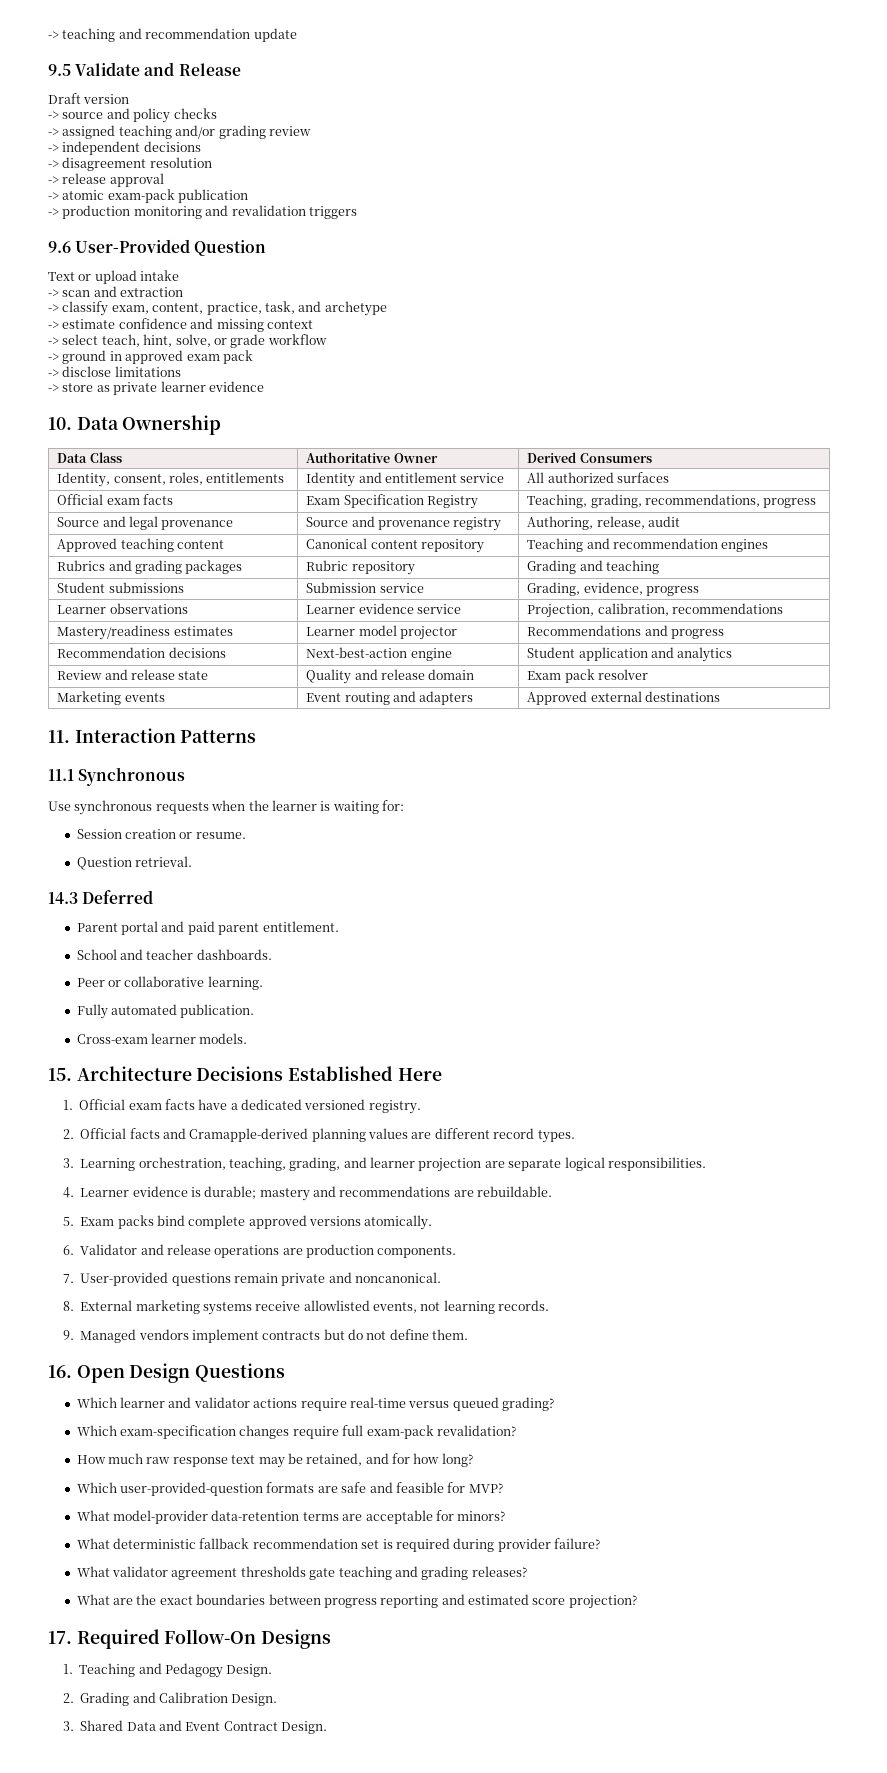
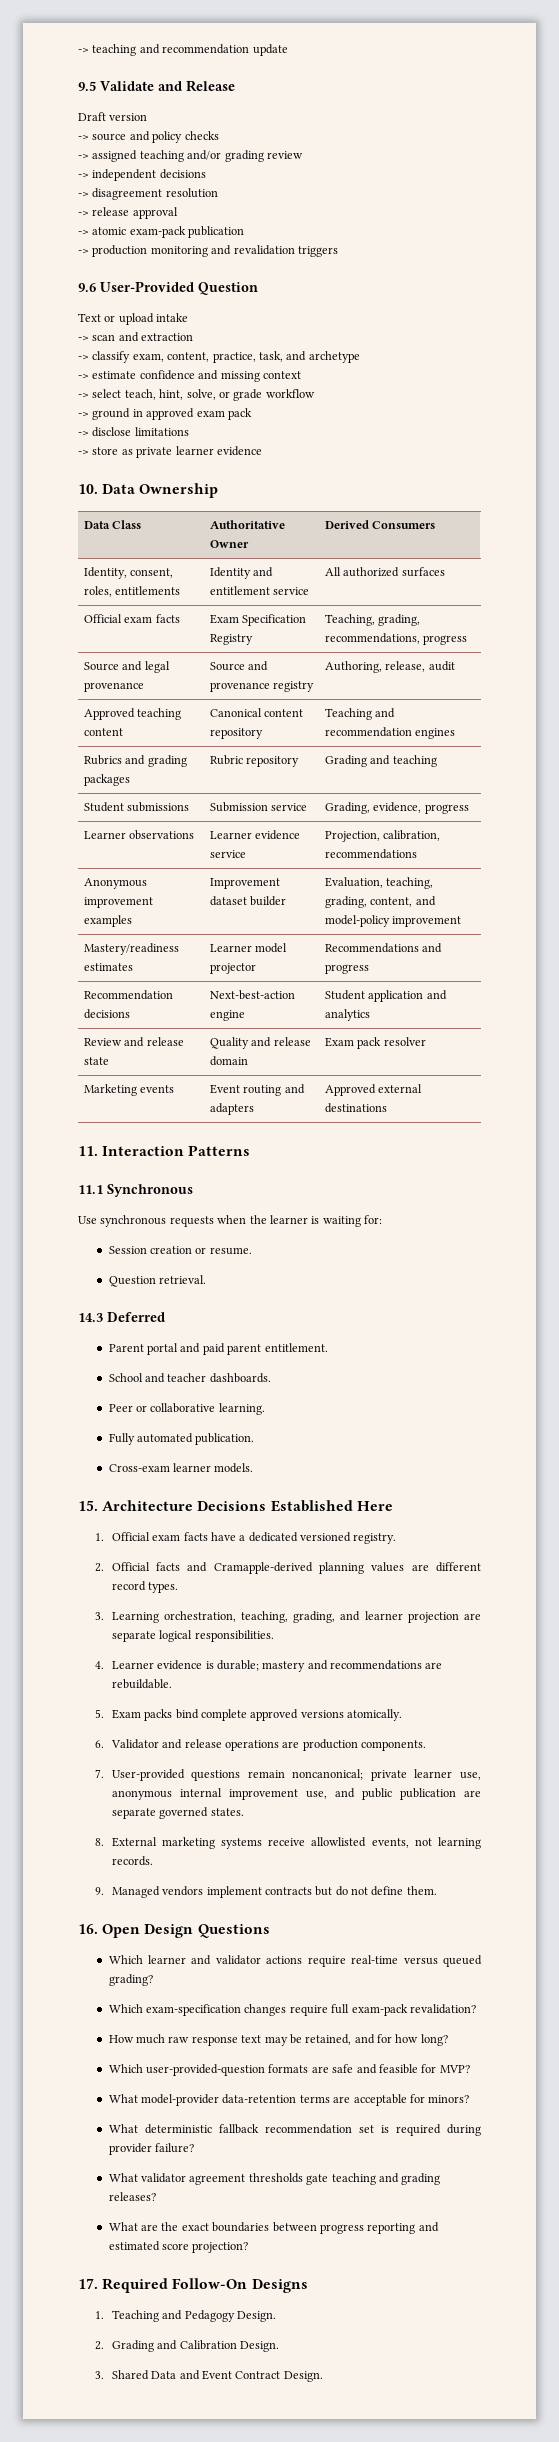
(783, 608) none -> [84,878,148,889] [84,897,154,908] [84,915,133,927] [210,878,281,889] [210,896,287,906] [325,877,434,889] [325,896,436,908] [325,915,462,927] // Anonymous improvement examples | Improvement dataset builder | Evaluation, teaching, grading, content, and model-policy improvement
[281,1272,442,1286] private and noncanonical. -> [292,1769,482,1781] [111,1788,481,1800] [111,1807,244,1819] noncanonical; private learner use, anonymous internal improvement use, and public publication are separate governed states.

